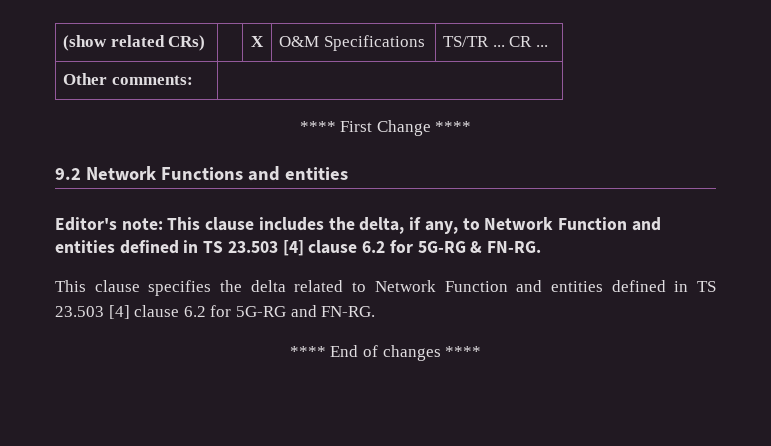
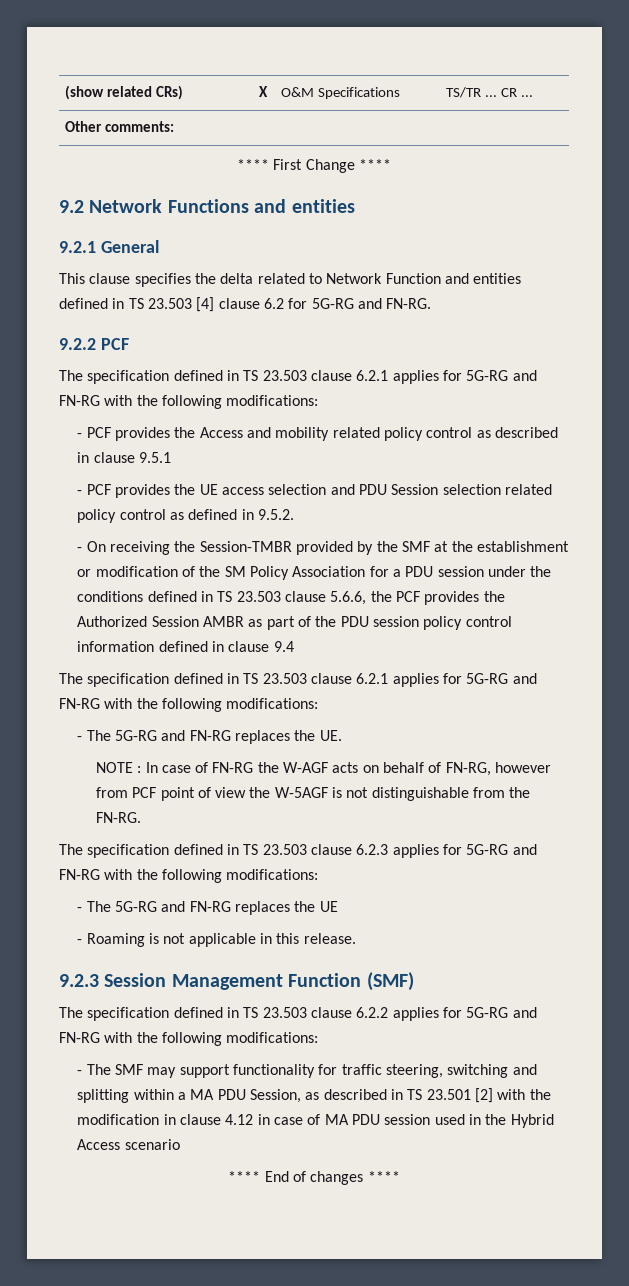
[55,217,661,234] [55,240,541,256] Editor's note: This clause includes the delta, if any, to Network Function and entities defined in TS 23.503 [4] clause 6.2 for 5G-RG & FN-RG. -> [59,240,159,253] 9.2.1 General
(376, 311) none -> [59,338,129,350] [59,370,537,384] [59,395,319,409] [77,427,558,441] [77,452,172,463] [77,484,552,498] [77,509,295,523] [77,541,569,555] [77,566,552,580] [77,591,505,605] [77,616,512,630] [77,641,294,652] [59,673,537,687] [59,698,319,712] [77,730,342,744] [95,762,552,776] [95,787,531,801] [95,812,141,823] [59,844,537,858] [59,869,319,883] [77,901,338,915] [77,933,356,947] [59,972,414,991] [59,1007,537,1021] [59,1032,319,1046] [77,1064,537,1078] [77,1088,551,1103] [77,1114,554,1128] [77,1139,180,1150] // 9.2.2 PCF // The specification defined in TS 23.503 clause 6.2.1 applies for 5G-RG and FN-RG with the following modifications: // - PCF provides the Access and mobility related policy control as described in clause 9.5.1 // - PCF provides the UE access selection and PDU Session selection related policy control as defined in 9.5.2. // - On receiving the Session-TMBR provided by the SMF at the establishment or modification of the SM Policy Association for a PDU session under the conditions defined in TS 23.503 clause 5.6.6, the PCF provides the Authorized Session AMBR as part of the PDU session policy control information defined in clause 9.4 // The specification defined in TS 23.503 clause 6.2.1 applies for 5G-RG and FN-RG with the following modifications: // - The 5G-RG and FN-RG replaces the UE. // NOTE : In case of FN-RG the W-AGF acts on behalf of FN-RG, however from PCF point of view the W-5AGF is not distinguishable from the FN-RG. // The specification defined in TS 23.503 clause 6.2.3 applies for 5G-RG and FN-RG with the following modifications: // - The 5G-RG and FN-RG replaces the UE // - Roaming is not applicable in this release. // 9.2.3 Session Management Function (SMF) // The specification defined in TS 23.503 clause 6.2.2 applies for 5G-RG and FN-RG with the following modifications: // - The SMF may support functionality for traffic steering, switching and splitting within a MA PDU Session, as described in TS 23.501 [2] with the modification in clause 4.12 in case of MA PDU session used in the Hybrid Access scenario

